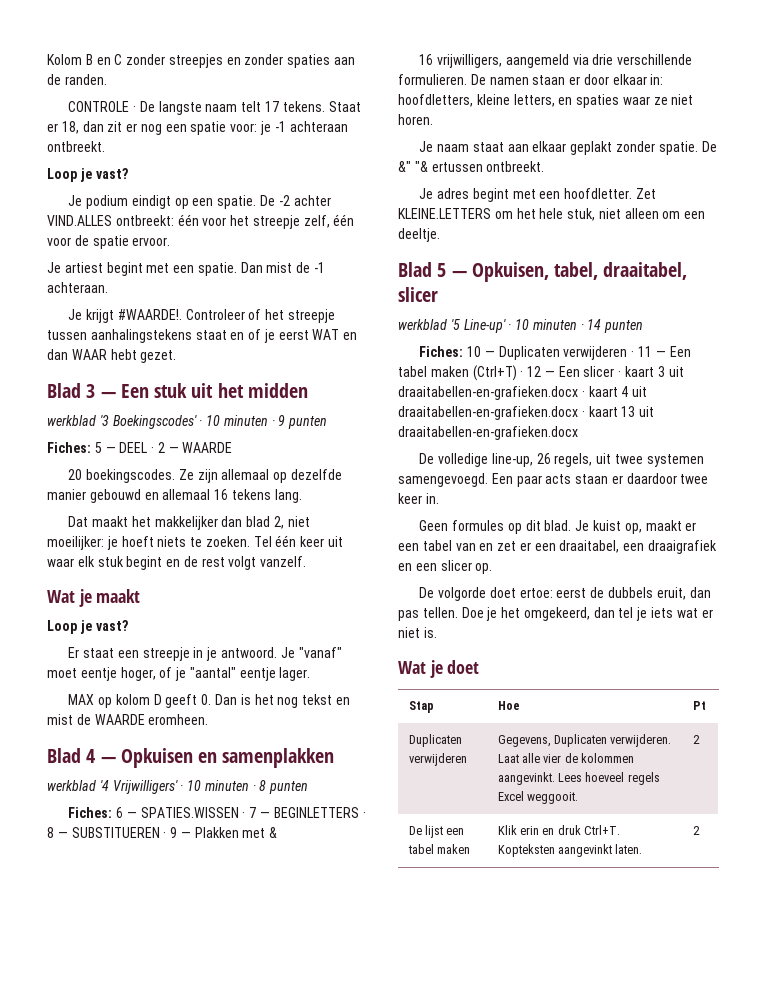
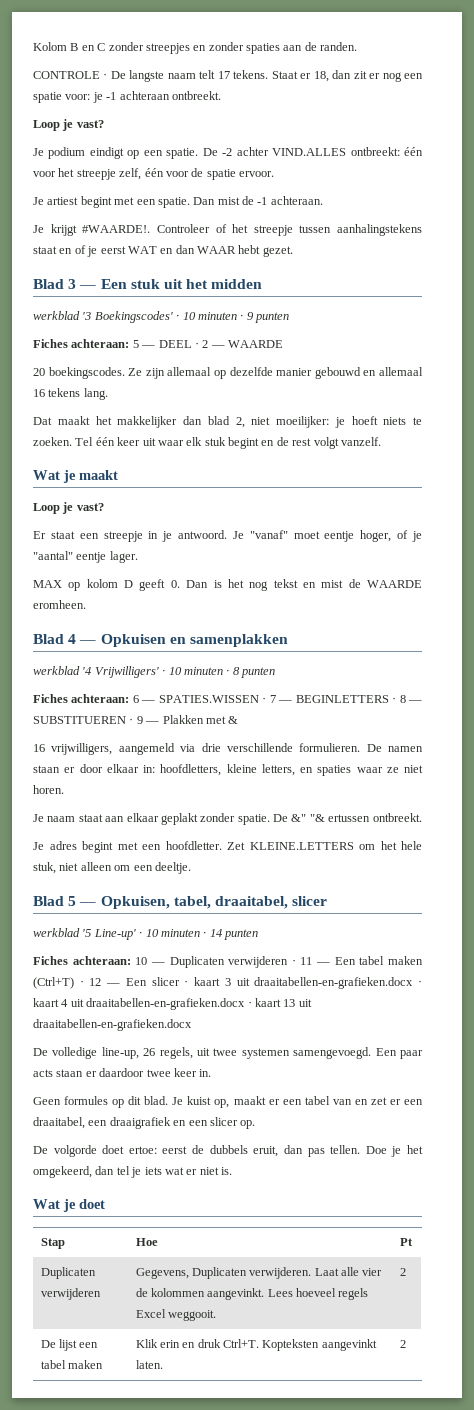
[47,442,91,453] Fiches: -> [33,339,130,348] Fiches achteraan:
[68,807,113,818] Fiches: -> [33,694,130,703] Fiches achteraan:
[419,346,464,357] Fiches: -> [33,956,131,965] Fiches achteraan:

